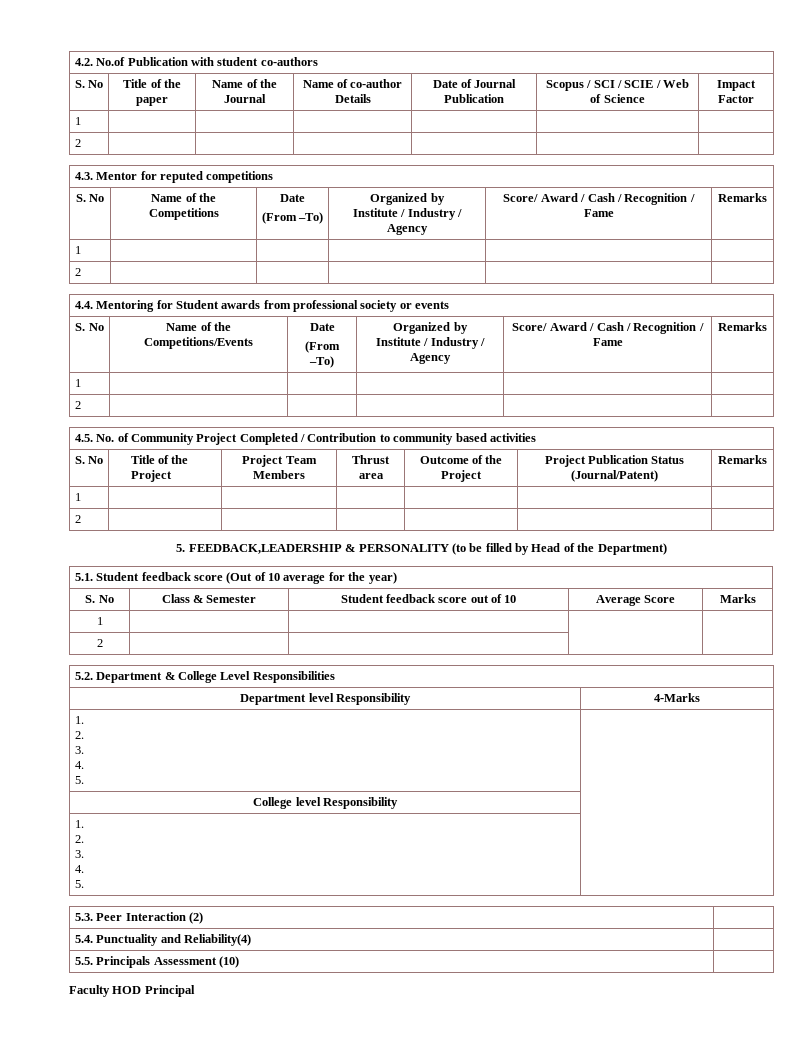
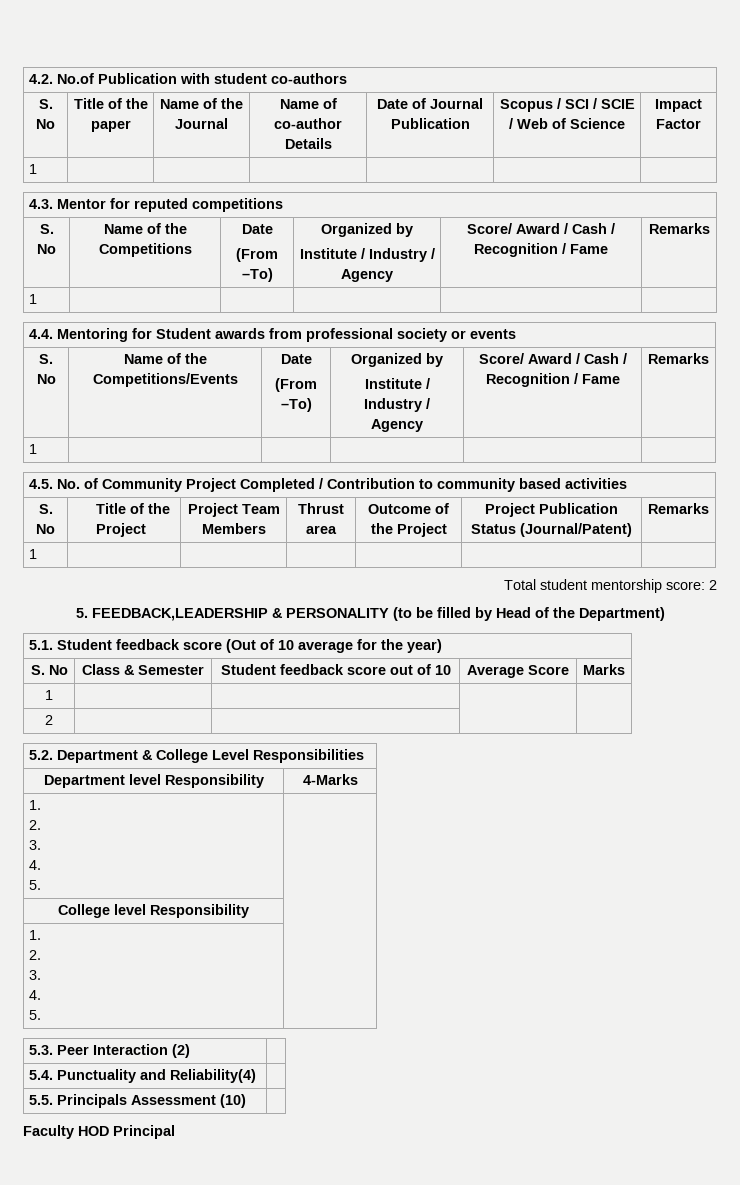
[74,139,81,147] // 2 | | | | | | -> (38, 169) none
[74,268,81,276] // 2 | | | | | -> (38, 299) none
[74,401,81,409] // 2 | | | | | -> (38, 449) none
[74,515,81,523] // 2 | | | | | | -> [504,579,717,593] // Total student mentorship score: 2

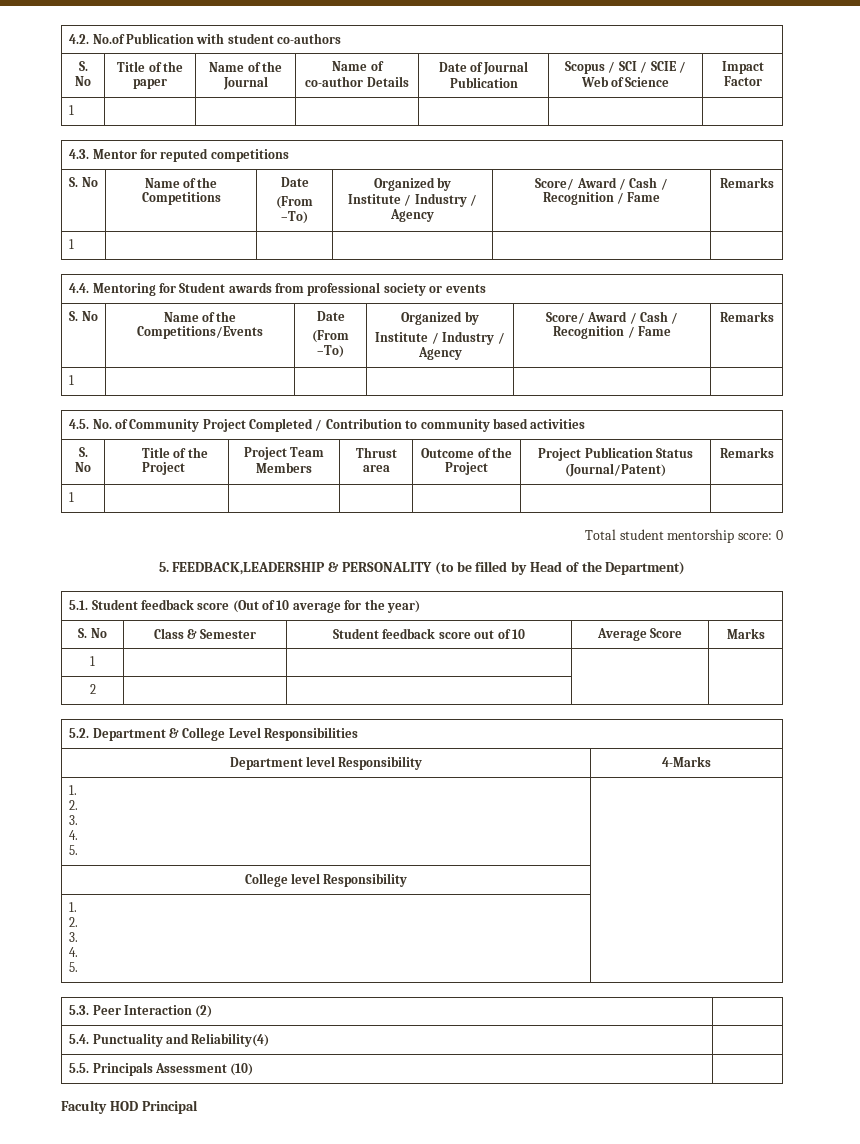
[709,580,717,590] 2 -> [775,530,783,540] 0

